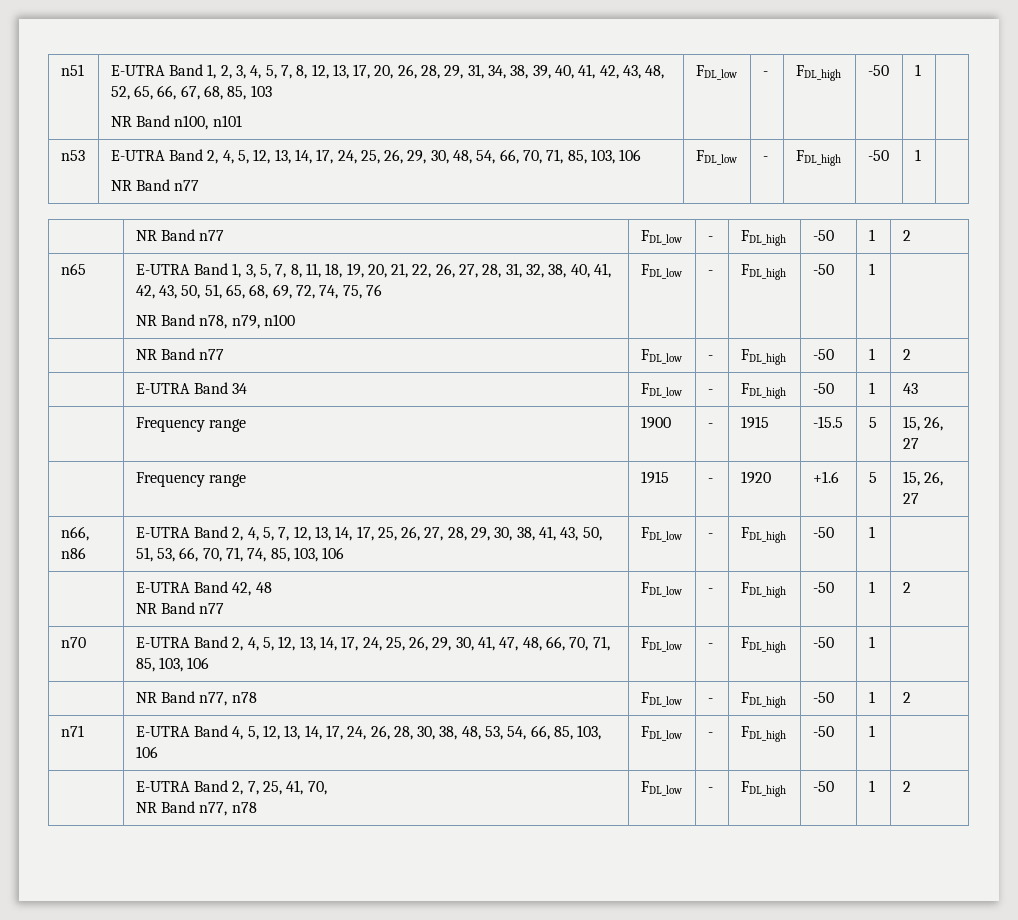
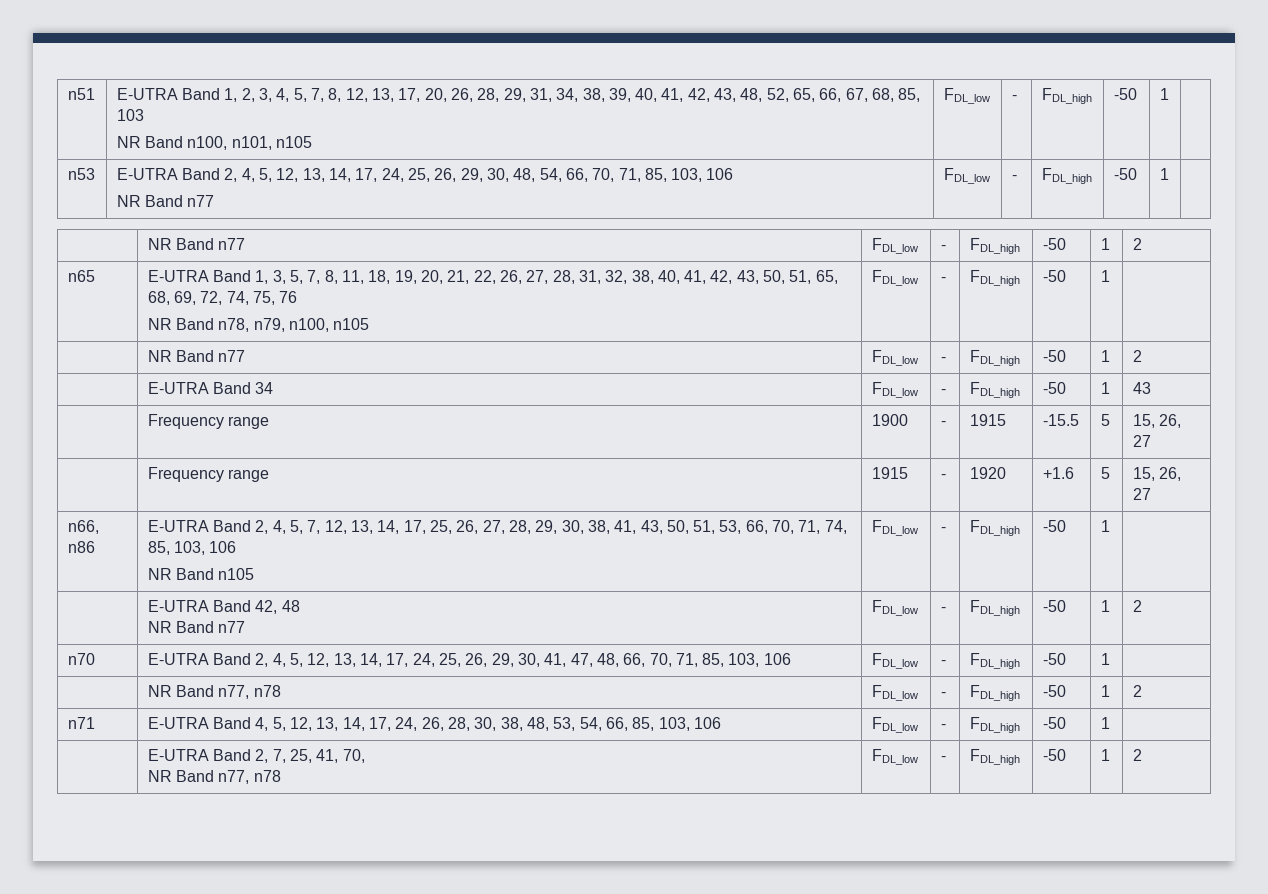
[212,115,242,127] n101 -> [231,136,313,150] n101, n105
[263,314,295,326] n100 -> [289,318,370,332] n100, n105
(345, 553) none -> [147,568,255,580] // NR Band n105

